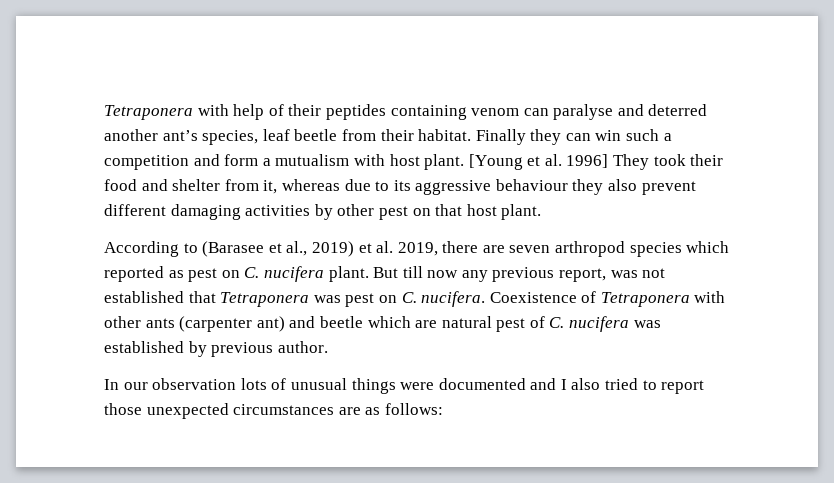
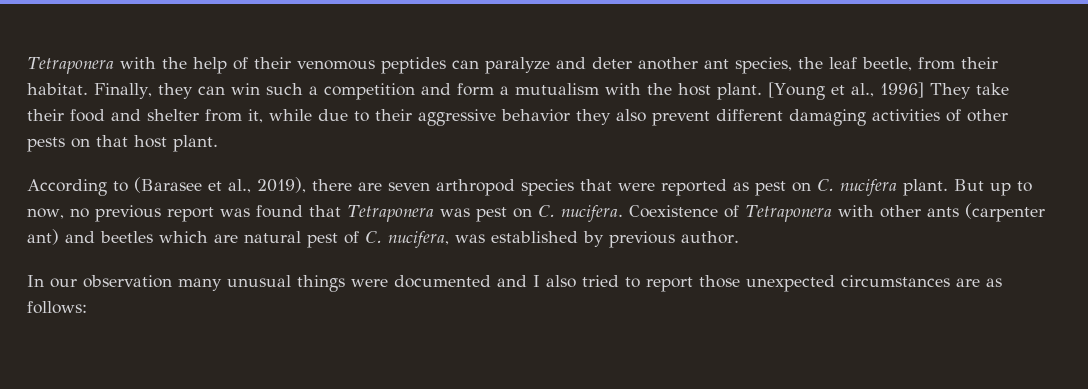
[104,104,229,120] Tetraponera with -> [27,57,187,74] Tetraponera with the
[325,104,708,120] [104,129,338,145] peptides containing venom can paralyse and deterred another ant’s species, leaf beetle -> [296,57,912,74] venomous peptides can paralyze and deter another ant species, the leaf beetle,
[475,129,526,145] Finally -> [94,83,152,99] Finally,
(385, 160) none -> [646,83,672,95] the
[544,154,562,166] al. -> [850,83,874,97] al.,
[653,154,686,166] took -> [975,83,1009,95] take
[281,179,340,191] whereas -> [269,109,312,121] while
[393,179,568,195] its aggressive behaviour -> [375,109,570,126] their aggressive behavior
[314,204,408,220] by other pest -> [946,109,1008,122] [27,137,65,152] of other pests
[311,241,438,257] 2019) et al. 2019, -> [257,177,306,193] 2019),
[686,241,730,253] which -> [580,179,655,191] that were
[402,266,666,282] [104,291,184,303] till now any previous report, was not established -> [990,181,1032,196] [27,205,303,222] up to now, no previous report was found
[319,316,363,328] beetle -> [100,231,153,243] beetles
[569,316,630,332] nucifera -> [388,231,449,248] nucifera,
[240,378,287,390] lots of -> [178,278,222,291] many

